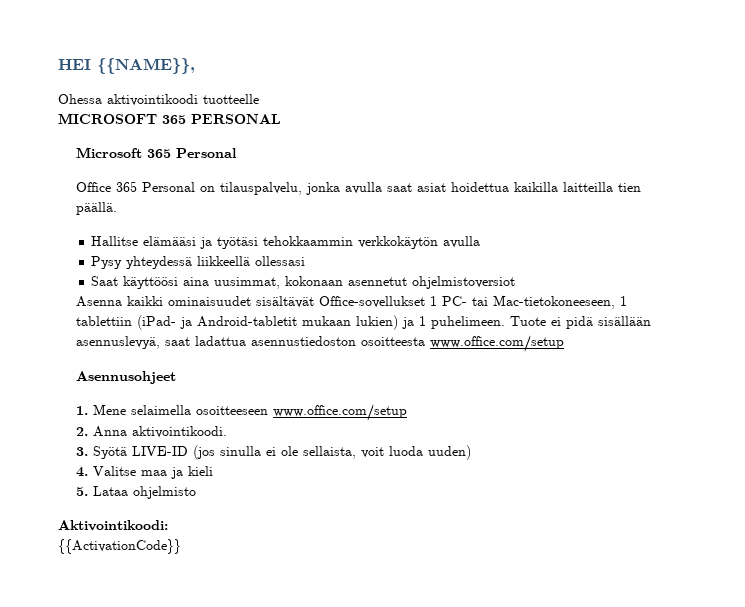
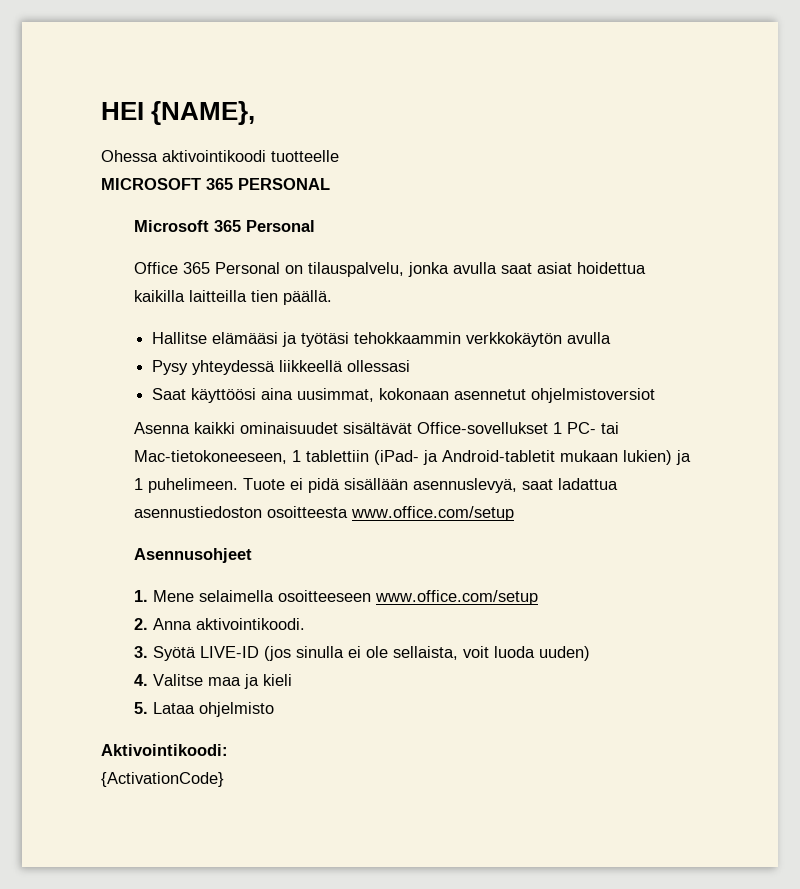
[97,58,195,74] {{NAME}}, -> [151,101,256,125] {NAME},
[58,539,181,554] {{ActivationCode}} -> [101,772,224,787] {ActivationCode}

